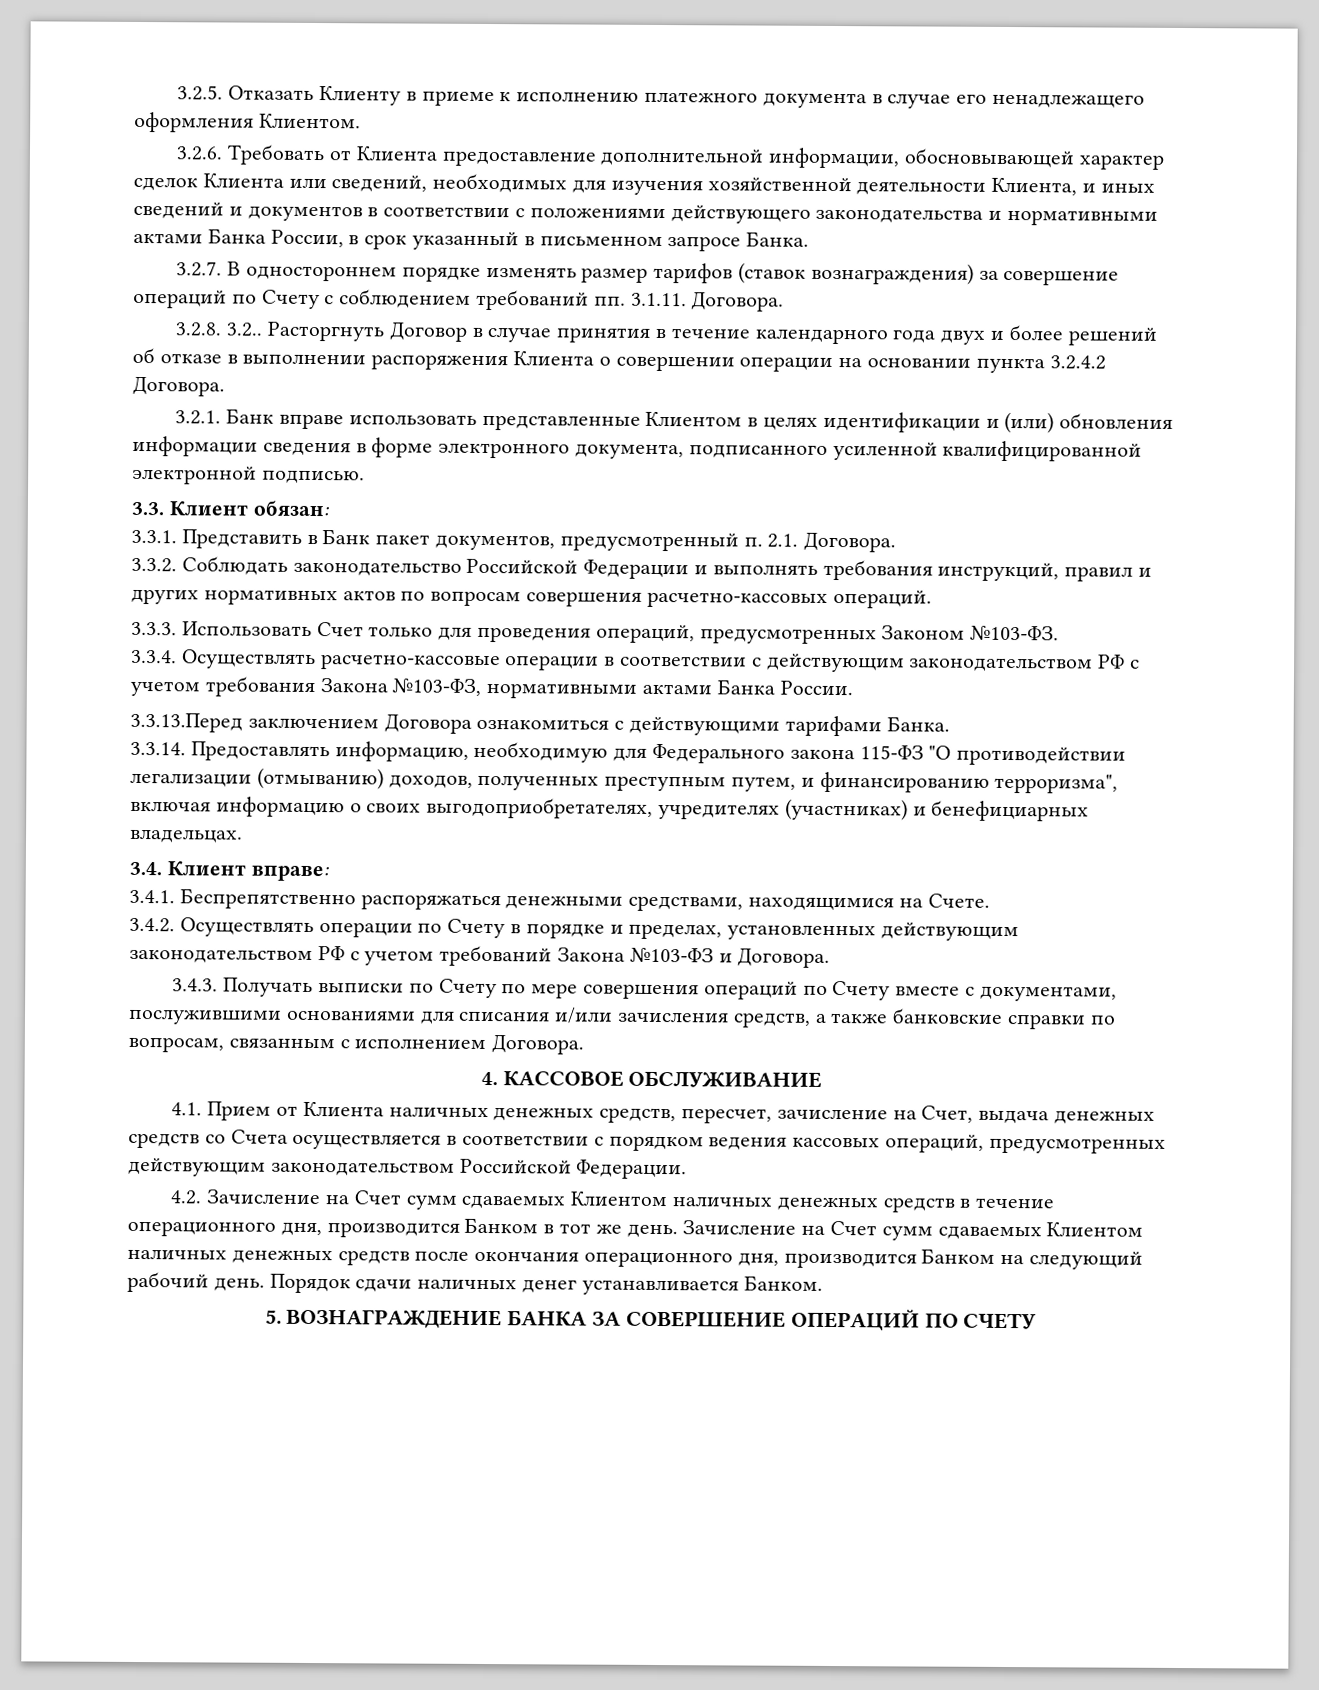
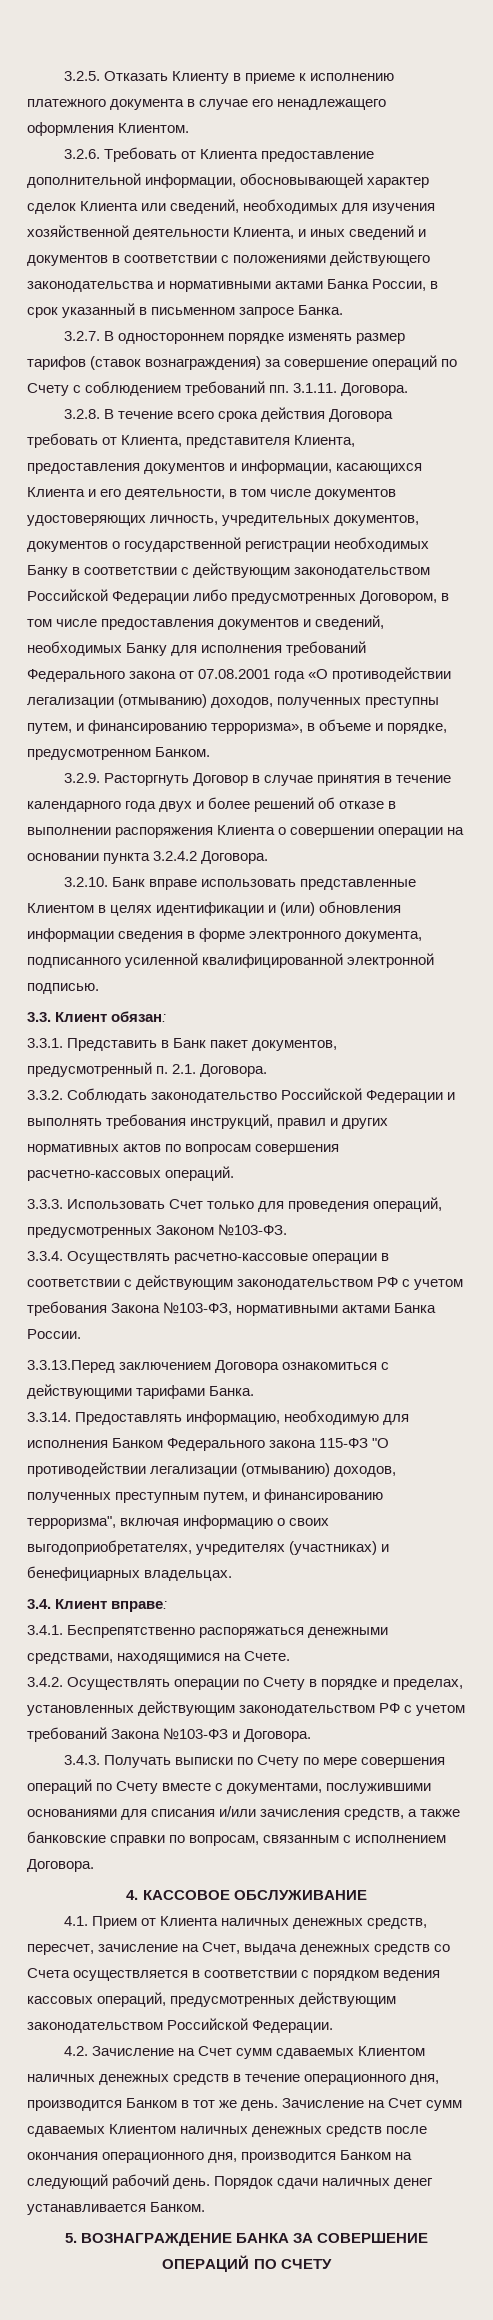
[226,322,264,337] 3.2.. -> [103,407,393,422] [27,433,356,448] [27,460,423,474] [27,487,397,500] [27,515,420,526] [27,537,430,552] [27,563,431,578] [27,589,450,604] [27,615,385,630] [27,641,367,656] [27,667,452,682] [27,694,440,708] [27,719,448,734] [27,747,211,760] [63,773,100,783] В течение всего срока действия Договора требовать от Клиента, представителя Клиента, предоставления документов и информации, касающихся Клиента и его деятельности, в том числе документов удостоверяющих личность, учредительных документов, документов о государственной регистрации необходимых Банку в соответствии с действующим законодательством Российской Федерации либо предусмотренных Договором, в том числе предоставления документов и сведений, необходимых Банку для исполнения требований Федерального закона от 07.08.2001 года «О противодействии легализации (отмыванию) доходов, полученных преступны путем, и финансированию терроризма», в объеме и порядке, предусмотренном Банком. // 3.2.9.
[175,410,222,425] 3.2.1. -> [63,877,108,887] 3.2.10.
(648, 754) none -> [27,1438,164,1448] исполнения Банком

